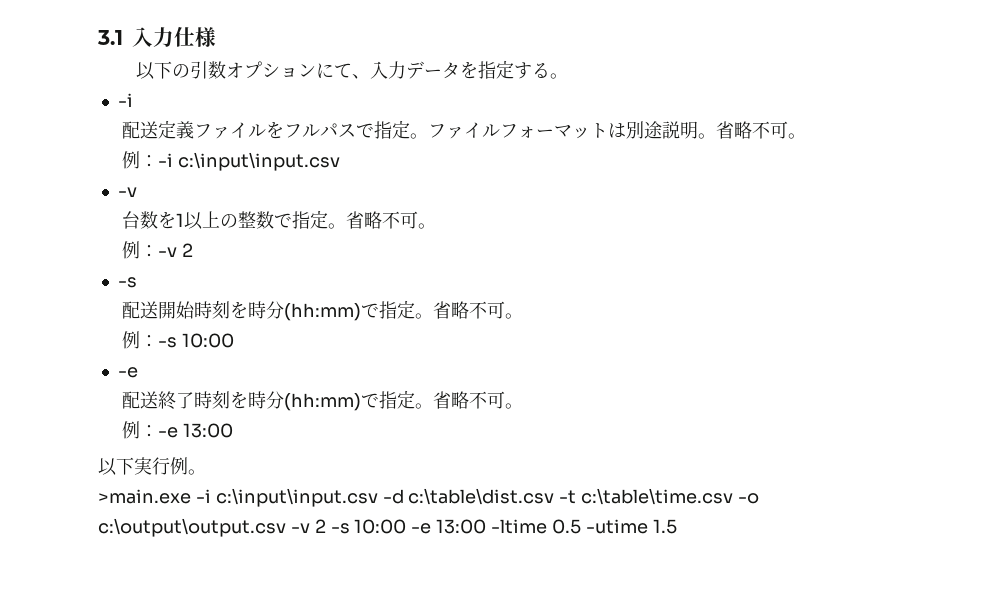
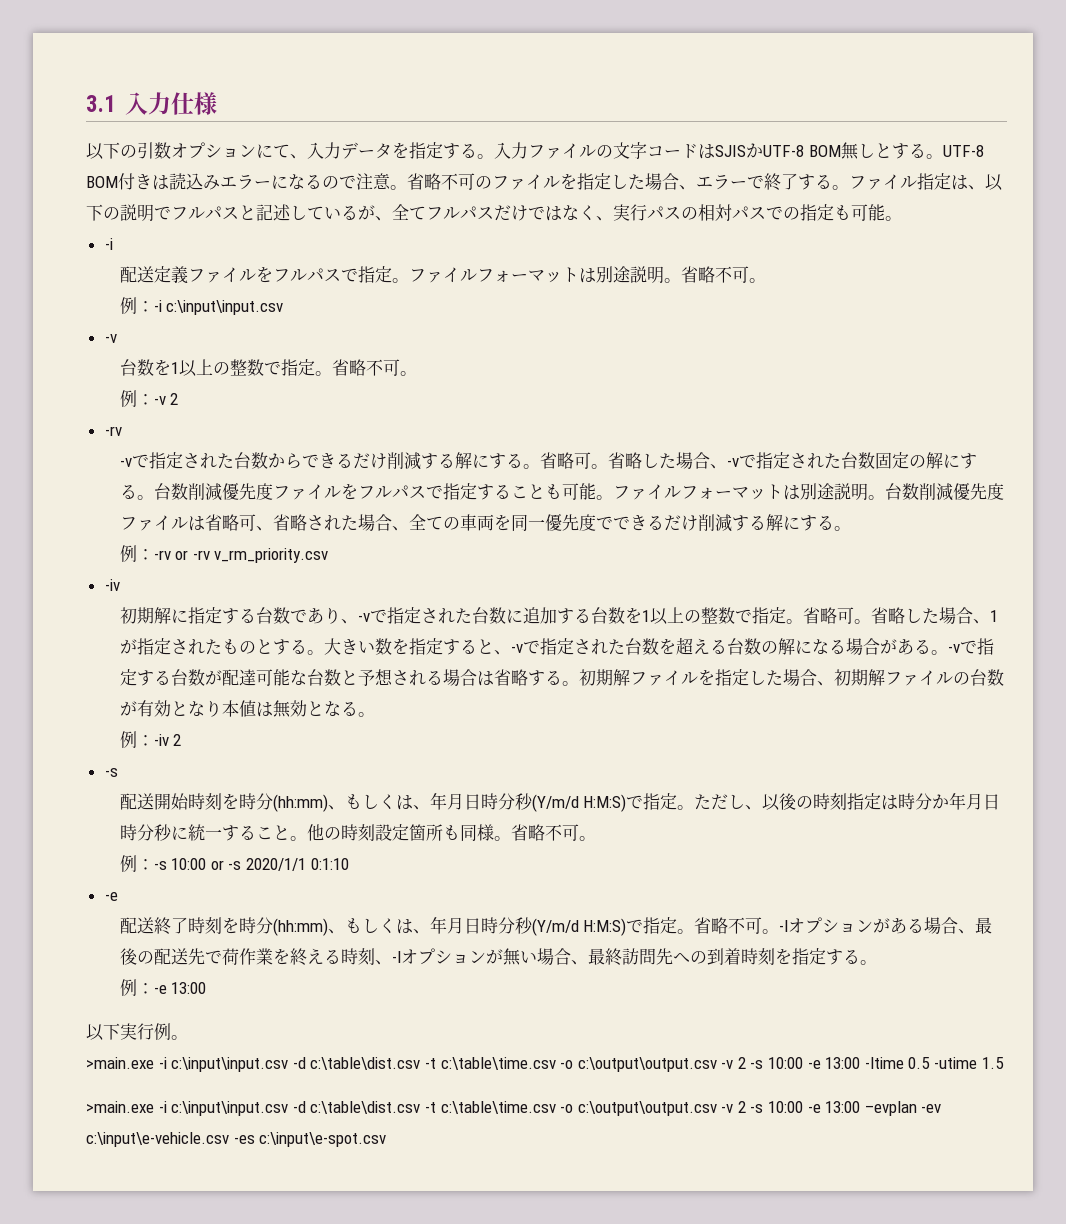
(569, 76) none -> [494,142,984,160] [86,173,1003,191] [86,204,902,222] 入力ファイルの文字コードはSJISかUTF-8 BOM無しとする。UTF-8 BOM付きは読込みエラーになるので注意。省略不可のファイルを指定した場合、エラーで終了する。ファイル指定は、以下の説明でフルパスと記述しているが、全てフルパスだけではなく、実行パスの相対パスでの指定も可能。
(193, 250) none -> [104,426,122,436] [119,452,977,470] [119,483,1004,501] [119,514,851,532] [119,545,329,563] [104,579,120,591] [119,607,998,625] [119,637,994,655] [119,669,1004,686] [119,700,375,718] [119,731,182,748] // -rv // -vで指定された台数からできるだけ削減する解にする。省略可。省略した場合、-vで指定された台数固定の解にする。台数削減優先度ファイルをフルパスで指定することも可能。ファイルフォーマットは別途説明。台数削減優先度ファイルは省略可、省略された場合、全ての車両を同一優先度でできるだけ削減する解にする。 // 例：-rv or -rv v_rm_priority.csv // -iv // 初期解に指定する台数であり、-vで指定された台数に追加する台数を1以上の整数で指定。省略可。省略した場合、1が指定されたものとする。大きい数を指定すると、-vで指定された台数を超える台数の解になる場合がある。-vで指定する台数が配達可能な台数と予想される場合は省略する。初期解ファイルを指定した場合、初期解ファイルの台数が有効となり本値は無効となる。 // 例：-iv 2
[360,300,415,319] で指定 -> [327,792,1001,812] [119,824,494,841] 、もしくは、年月日時分秒(Y/m/d H:M:S)で指定。ただし、以後の時刻指定は時分か年月日時分秒に統一すること。他の時刻設定箇所も同様
(234, 340) none -> [210,858,349,871] or -s 2020/1/1 0:1:10
[360,390,523,409] で指定。省略不可。 -> [327,916,993,936] [119,948,877,966] 、もしくは、年月日時分秒(Y/m/d H:M:S)で指定。省略不可。-lオプションがある場合、最後の配送先で荷作業を終える時刻、-lオプションが無い場合、最終訪問先への到着時刻を指定する。
(677, 526) none -> [86,1101,942,1116] [86,1132,387,1147] // >main.exe -i c:\input\input.csv -d c:\table\dist.csv -t c:\table\time.csv -o c:\output\output.csv -v 2 -s 10:00 -e 13:00 –evplan -ev c:\input\e-vehicle.csv -es c:\input\e-spot.csv

